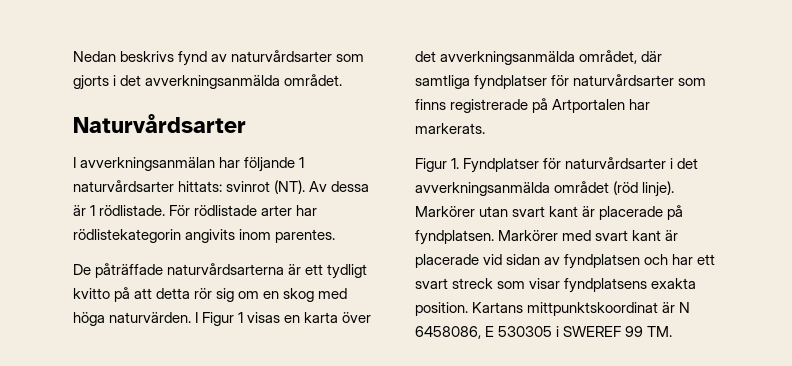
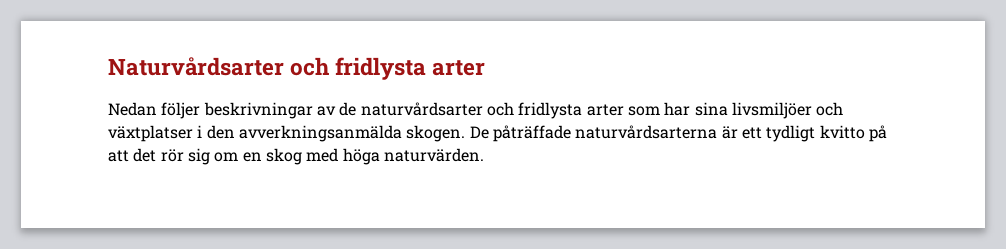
[73,50,365,66] [73,74,343,90] [73,113,246,133] [73,157,305,172] [73,180,370,194] [73,205,318,216] [73,229,336,243] Nedan beskrivs fynd av naturvårdsarter som gjorts i det avverkningsanmälda området. // Naturvårdsarter // I avverkningsanmälan har följande 1 naturvårdsarter hittats: svinrot (NT). Av dessa är 1 rödlistade. För rödlistade arter har rödlistekategorin angivits inom parentes. // -> [108,57,486,80] [108,102,844,119] [108,125,466,142] Naturvårdsarter och fridlysta arter // Nedan följer beskrivningar av de naturvårdsarter och fridlysta arter som har sina livsmiljöer och växtplatser i den avverkningsanmälda skogen.
[156,288,191,299] detta -> [133,148,157,162] det
[195,312,372,326] [415,50,663,65] [415,74,707,90] [415,98,651,113] [415,123,485,134] [415,157,699,173] [415,181,675,197] [415,205,684,220] [415,230,679,245] [415,254,716,269] [415,278,697,293] [415,302,691,316] [415,326,673,339] I Figur 1 visas en karta över det avverkningsanmälda området, där samtliga fyndplatser för naturvårdsarter som finns registrerade på Artportalen har markerats. // Figur 1. Fyndplatser för naturvårdsarter i det avverkningsanmälda området (röd linje). Markörer utan svart kant är placerade på fyndplatsen. Markörer med svart kant är placerade vid sidan av fyndplatsen och har ett svart streck som visar fyndplatsens exakta position. Kartans mittpunktskoordinat är N 6458086, E 530305 i SWEREF 99 TM. -> (484, 155) none

